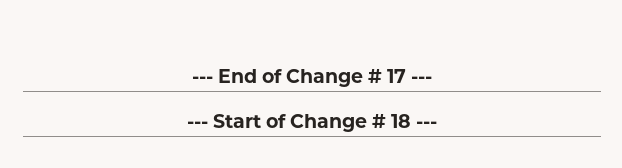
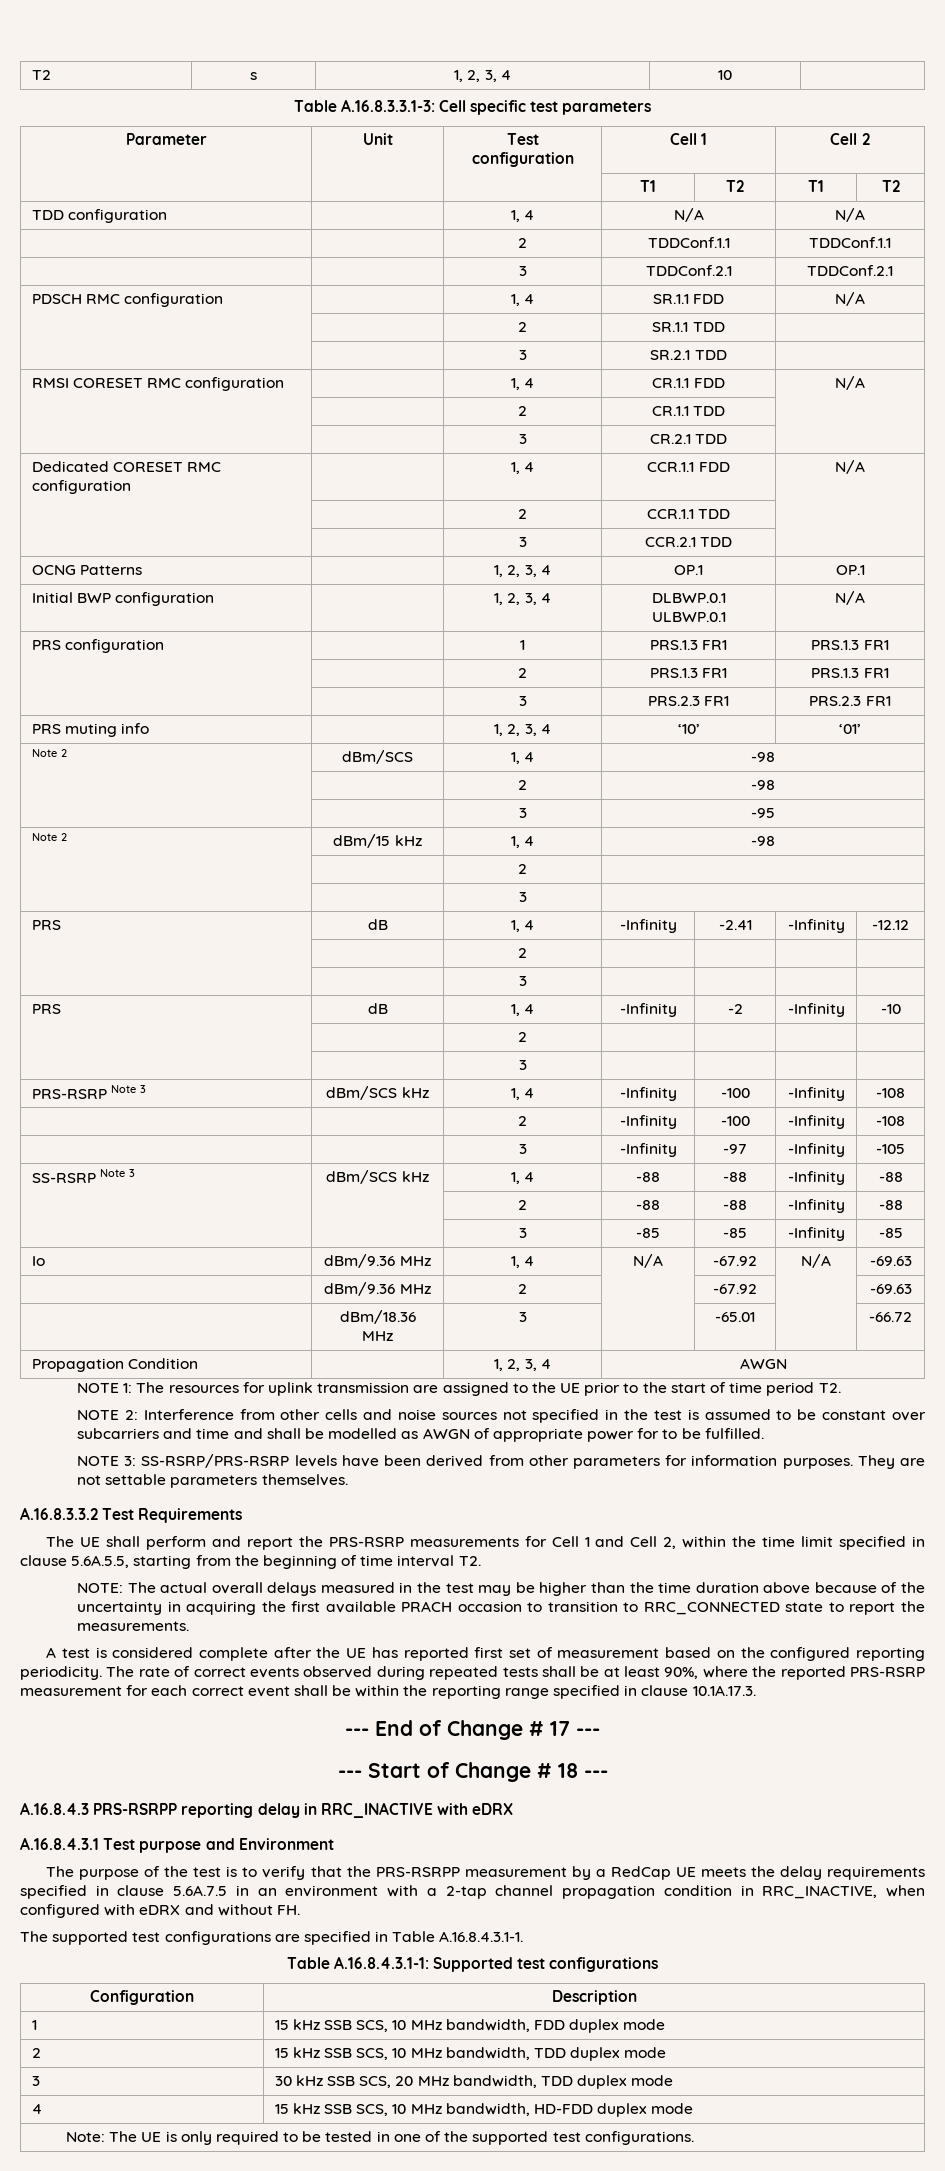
(191, 79) none -> [31,70,51,80] [250,72,257,80] [454,70,511,82] [718,70,732,80] [293,99,652,115] [125,133,207,145] [362,133,393,145] [506,133,539,145] [471,152,574,167] [669,133,708,145] [830,133,870,145] [640,180,656,192] [726,180,744,192] [808,180,824,192] [881,180,900,192] [31,209,167,223] [510,210,535,222] [673,208,704,222] [835,208,865,222] [518,238,527,248] [647,237,730,248] [809,237,891,248] [518,266,527,276] [645,265,732,276] [807,265,893,276] [31,293,224,307] [510,294,535,306] [652,294,725,304] [835,292,865,306] [518,322,527,332] [652,322,725,332] [518,350,527,360] [650,350,727,360] [31,377,285,391] [510,378,535,390] [652,378,725,388] [835,376,865,390] [518,406,527,416] [651,406,726,416] [518,434,527,444] [649,434,728,444] [31,461,222,472] [31,480,131,494] [510,462,535,474] [647,462,730,472] [835,460,865,474] [518,509,527,519] [646,509,731,519] [518,537,527,547] [644,537,733,547] [31,565,142,575] [494,565,551,577] [674,565,703,575] [835,565,865,575] [31,592,215,606] [494,593,551,605] [651,593,726,603] [651,612,726,622] [835,591,865,605] [31,639,164,653] [520,640,525,650] [649,640,728,650] [811,640,889,650] [518,668,527,678] [649,668,728,678] [811,668,889,678] [518,696,527,706] [647,696,730,706] [809,696,891,706] [31,723,150,737] [494,724,551,736] [677,724,700,734] [839,724,861,734] [31,749,67,757] [342,750,413,764] [510,752,535,764] [751,752,775,762] [518,780,527,790] [751,780,775,790] [518,808,527,818] [751,808,775,818] [31,833,67,841] [333,834,422,848] [510,836,535,848] [751,836,775,846] [518,864,527,874] [518,892,527,902] [31,920,61,930] [367,919,388,930] [510,920,535,932] [619,919,677,933] [718,920,752,930] [787,919,845,933] [872,920,909,930] [518,948,527,958] [518,976,527,986] [31,1004,61,1014] [367,1003,388,1014] [510,1004,535,1016] [619,1003,677,1017] [727,1004,743,1014] [787,1003,845,1017] [880,1004,901,1014] [518,1032,527,1042] [518,1060,527,1070] [31,1085,147,1099] [326,1086,429,1100] [510,1088,535,1100] [619,1087,677,1101] [720,1088,750,1098] [787,1087,845,1101] [876,1088,905,1098] [518,1116,527,1126] [619,1115,677,1129] [720,1116,750,1126] [787,1115,845,1129] [876,1116,905,1126] [518,1144,527,1154] [619,1143,677,1157] [723,1144,747,1154] [787,1143,845,1157] [876,1144,905,1154] [31,1169,136,1183] [326,1170,429,1184] [510,1172,535,1184] [636,1172,660,1182] [723,1172,747,1182] [787,1171,845,1185] [878,1172,903,1182] [518,1200,527,1210] [636,1200,660,1210] [723,1200,747,1210] [787,1199,845,1213] [878,1200,903,1210] [518,1228,527,1238] [636,1228,660,1238] [723,1228,747,1238] [787,1227,845,1241] [878,1228,903,1238] [31,1256,45,1266] [324,1254,431,1268] [510,1256,535,1268] [633,1254,663,1268] [713,1256,757,1266] [801,1254,831,1268] [869,1256,912,1266] [324,1282,431,1296] [518,1284,527,1294] [713,1284,757,1294] [869,1284,912,1294] [339,1310,416,1324] [362,1331,393,1341] [518,1312,527,1322] [715,1312,755,1322] [869,1312,912,1322] [31,1358,198,1372] [494,1359,551,1371] [739,1358,787,1369] [77,1382,841,1396] [77,1409,926,1423] [77,1428,764,1442] [77,1454,925,1469] [77,1474,348,1488] [20,1507,243,1523] [46,1536,925,1550] [20,1555,481,1569] [77,1582,925,1596] [77,1601,926,1615] [77,1621,190,1631] [46,1647,926,1661] [20,1666,926,1680] [20,1685,756,1699] T2 | s | 1, 2, 3, 4 | 10 | // Table A.16.8.3.3.1-3: Cell specific test parameters // Parameter | Unit | Test configuration | Cell 1 | Cell 2 // | | | T1 | T2 | T1 | T2 // TDD configuration | | 1, 4 | N/A | N/A // | | 2 | TDDConf.1.1 | TDDConf.1.1 // | | 3 | TDDConf.2.1 | TDDConf.2.1 // PDSCH RMC configuration | | 1, 4 | SR.1.1 FDD | N/A // | | 2 | SR.1.1 TDD | // | | 3 | SR.2.1 TDD | // RMSI CORESET RMC configuration | | 1, 4 | CR.1.1 FDD | N/A // | | 2 | CR.1.1 TDD | // | | 3 | CR.2.1 TDD | // Dedicated CORESET RMC configuration | | 1, 4 | CCR.1.1 FDD | N/A // | | 2 | CCR.1.1 TDD | // | | 3 | CCR.2.1 TDD | // OCNG Patterns | | 1, 2, 3, 4 | OP.1 | OP.1 // Initial BWP configuration | | 1, 2, 3, 4 | DLBWP.0.1 ULBWP.0.1 | N/A // PRS configuration | | 1 | PRS.1.3 FR1 | PRS.1.3 FR1 // | | 2 | PRS.1.3 FR1 | PRS.1.3 FR1 // | | 3 | PRS.2.3 FR1 | PRS.2.3 FR1 // PRS muting info | | 1, 2, 3, 4 | ‘10’ | ‘01’ // Note 2 | dBm/SCS | 1, 4 | -98 // | | 2 | -98 // | | 3 | -95 // Note 2 | dBm/15 kHz | 1, 4 | -98 // | | 2 | // | | 3 | // PRS | dB | 1, 4 | -Infinity | -2.41 | -Infinity | -12.12 // | | 2 | | | | // | | 3 | | | | // PRS | dB | 1, 4 | -Infinity | -2 | -Infinity | -10 // | | 2 | | | | // | | 3 | | | | // PRS-RSRP Note 3 | dBm/SCS kHz | 1, 4 | -Infinity | -100 | -Infinity | -108 // | | 2 | -Infinity | -100 | -Infinity | -108 // | | 3 | -Infinity | -97 | -Infinity | -105 // SS-RSRP Note 3 | dBm/SCS kHz | 1, 4 | -88 | -88 | -Infinity | -88 // | | 2 | -88 | -88 | -Infinity | -88 // | | 3 | -85 | -85 | -Infinity | -85 // Io | dBm/9.36 MHz | 1, 4 | N/A | -67.92 | N/A | -69.63 // | dBm/9.36 MHz | 2 | | -67.92 | | -69.63 // | dBm/18.36 MHz | 3 | | -65.01 | | -66.72 // Propagation Condition | | 1, 2, 3, 4 | AWGN // NOTE 1: The resources for uplink transmission are assigned to the UE prior to the start of time period T2. // NOTE 2: Interference from other cells and noise sources not specified in the test is assumed to be constant over subcarriers and time and shall be modelled as AWGN of appropriate power for to be fulfilled. // NOTE 3: SS-RSRP/PRS-RSRP levels have been derived from other parameters for information purposes. They are not settable parameters themselves. // A.16.8.3.3.2 Test Requirements // The UE shall perform and report the PRS-RSRP measurements for Cell 1 and Cell 2, within the time limit specified in clause 5.6A.5.5, starting from the beginning of time interval T2. // NOTE: The actual overall delays measured in the test may be higher than the time duration above because of the uncertainty in acquiring the first available PRACH occasion to transition to RRC_CONNECTED state to report the measurements. // A test is considered complete after the UE has reported first set of measurement based on the configured reporting periodicity. The rate of correct events observed during repeated tests shall be at least 90%, where the reported PRS-RSRP measurement for each correct event shall be within the reporting range specified in clause 10.1A.17.3. //
(438, 124) none -> [20,1802,514,1818] [20,1837,334,1853] [46,1866,925,1880] [20,1885,926,1899] [20,1904,300,1918] [20,1931,524,1945] [286,1956,659,1972] [90,1990,194,2005] [551,1990,637,2005] [31,2020,37,2030] [274,2019,666,2033] [31,2048,41,2058] [274,2047,667,2061] [31,2076,40,2086] [274,2075,674,2089] [31,2104,42,2114] [274,2103,694,2117] [65,2131,694,2145] // A.16.8.4.3 PRS-RSRPP reporting delay in RRC_INACTIVE with eDRX // A.16.8.4.3.1 Test purpose and Environment // The purpose of the test is to verify that the PRS-RSRPP measurement by a RedCap UE meets the delay requirements specified in clause 5.6A.7.5 in an environment with a 2-tap channel propagation condition in RRC_INACTIVE, when configured with eDRX and without FH. // The supported test configurations are specified in Table A.16.8.4.3.1-1. // Table A.16.8.4.3.1-1: Supported test configurations // Configuration | Description // 1 | 15 kHz SSB SCS, 10 MHz bandwidth, FDD duplex mode // 2 | 15 kHz SSB SCS, 10 MHz bandwidth, TDD duplex mode // 3 | 30 kHz SSB SCS, 20 MHz bandwidth, TDD duplex mode // 4 | 15 kHz SSB SCS, 10 MHz bandwidth, HD-FDD duplex mode // Note: The UE is only required to be tested in one of the supported test configurations.

